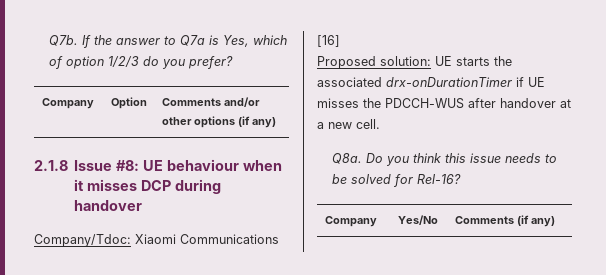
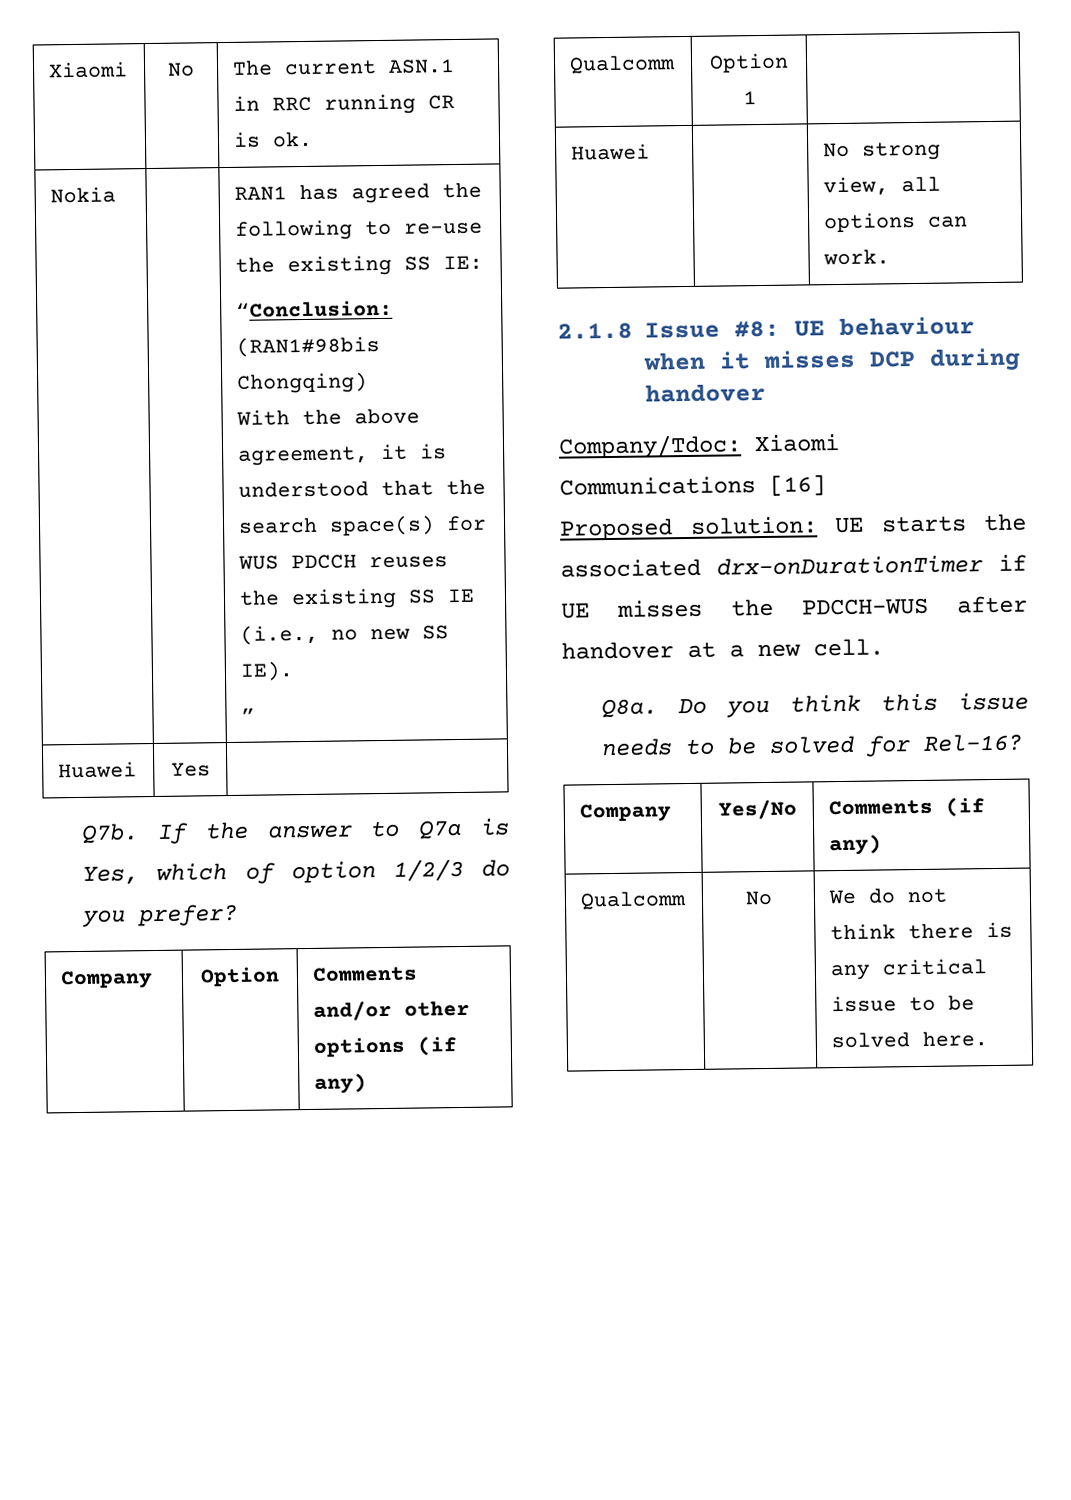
(48, 40) none -> [48,61,129,79] [167,62,195,77] [232,58,456,76] [233,93,456,115] [233,131,314,148] [50,186,117,204] [234,182,483,204] [235,219,484,241] [235,254,484,277] [236,299,394,318] [236,335,381,357] [237,372,369,394] [236,408,421,426] [238,443,448,466] [238,479,487,498] [238,515,488,537] [238,554,449,570] [239,587,476,610] [240,624,450,645] [240,661,295,681] [241,707,256,722] [58,761,138,779] [170,762,211,777] Xiaomi | No | The current ASN.1 in RRC running CR is ok. // Nokia | | RAN1 has agreed the following to re-use the existing SS IE: // “Conclusion: (RAN1#98bis Chongqing) // With the above agreement, it is understood that the search space(s) for WUS PDCCH reuses the existing SS IE (i.e., no new SS IE). // ” // Huawei | Yes | //
(276, 122) none -> [569,55,677,74] [709,52,789,74] [742,91,757,105] [571,143,651,161] [823,141,942,161] [823,176,942,197] [823,211,969,234] [823,249,891,266] // Qualcomm | Option 1 | // Huawei | | No strong view, all options can work.
(555, 221) none -> [580,891,688,910] [744,890,773,906] [828,888,949,905] [830,921,1014,941] [830,958,988,981] [831,995,976,1013] [831,1031,989,1049] // Qualcomm | No | We do not think there is any critical issue to be solved here.

